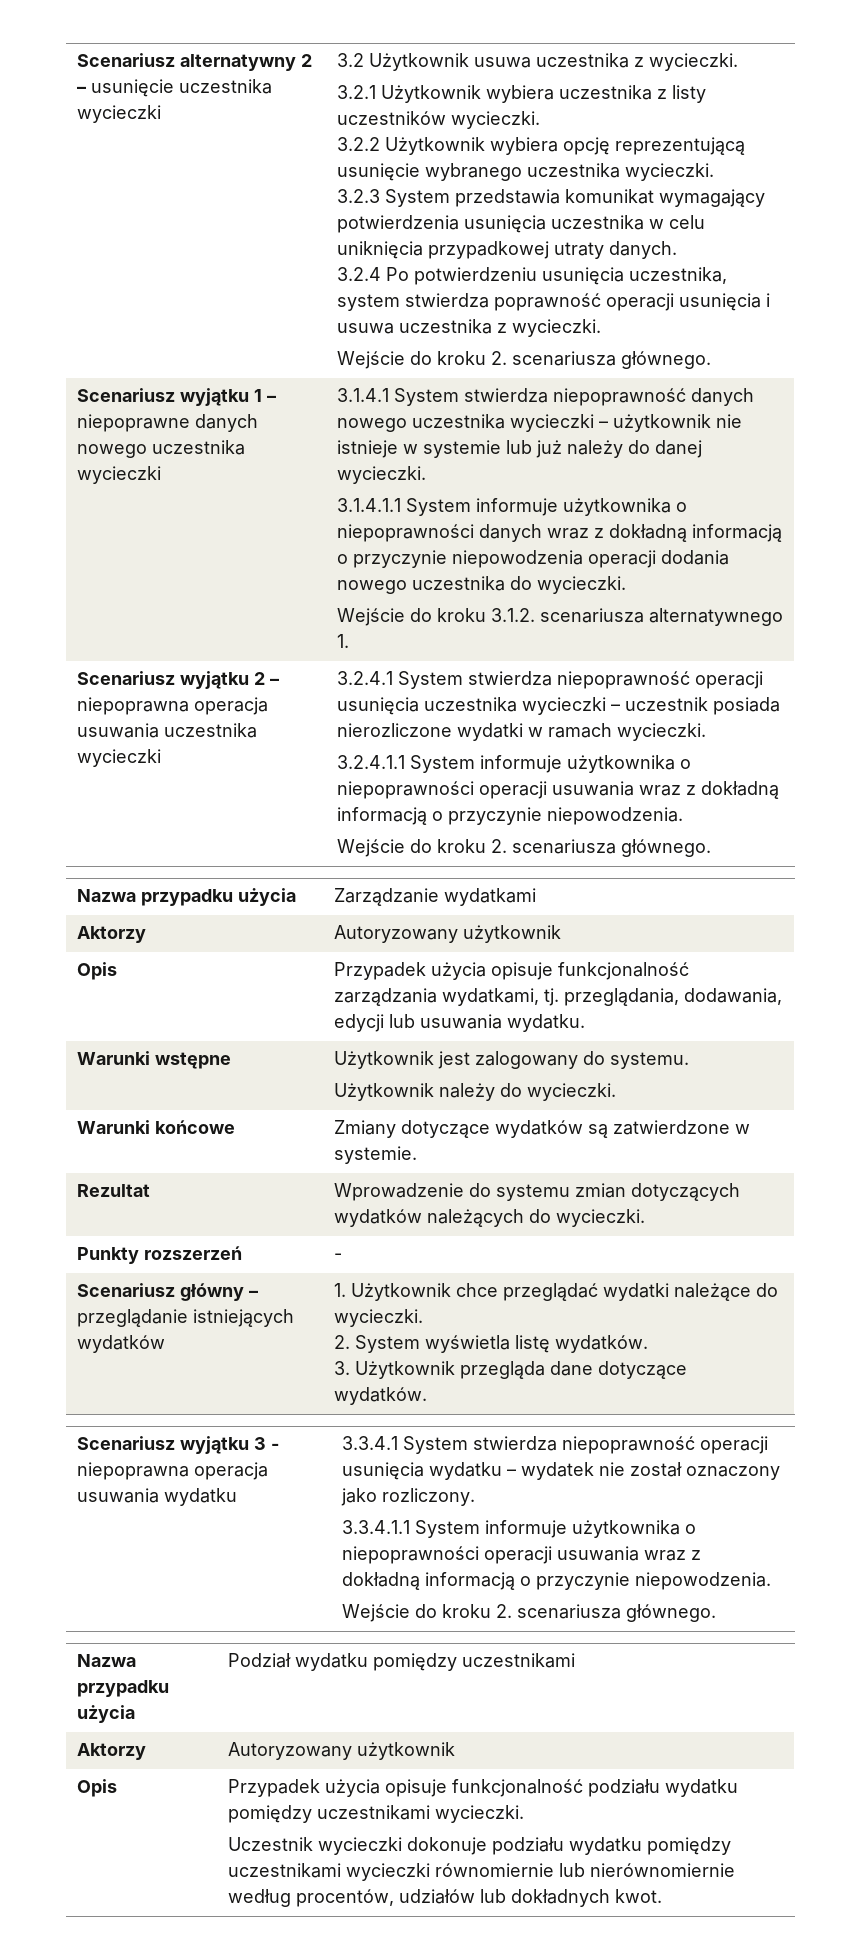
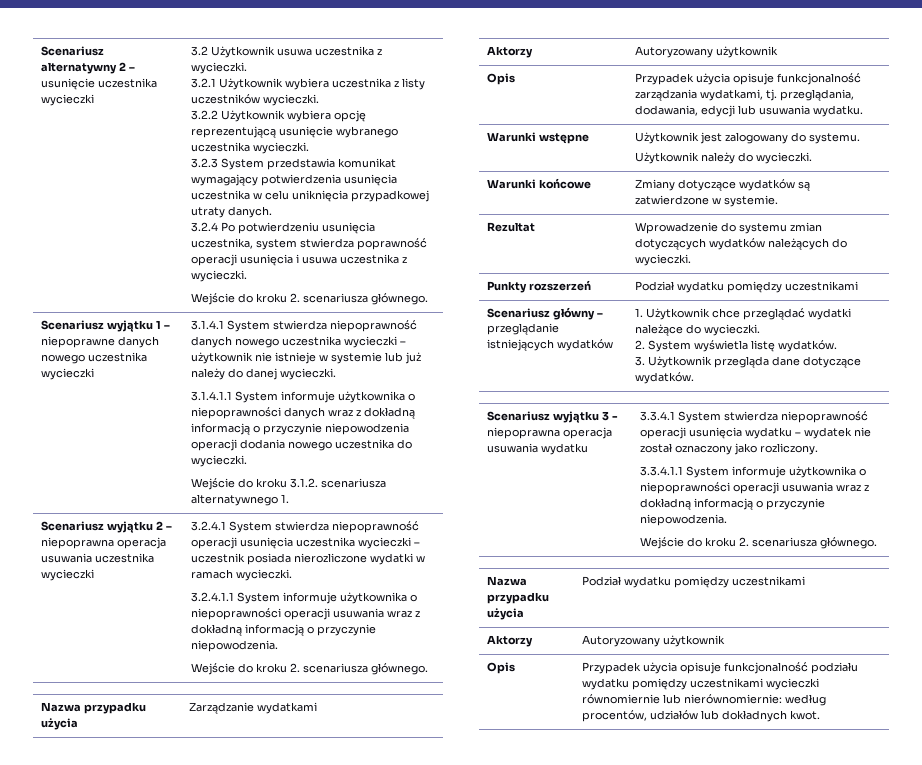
[334,1253,343,1260] - -> [635,281,859,293] Podział wydatku pomiędzy uczestnikami
[435,1805,525,1823] [228,1837,732,1855] [228,1863,342,1878] wycieczki. // Uczestnik wycieczki dokonuje podziału wydatku pomiędzy uczestnikami -> (764, 683) none
[590,1863,736,1877] nierównomiernie -> [684,694,783,704] nierównomiernie:

